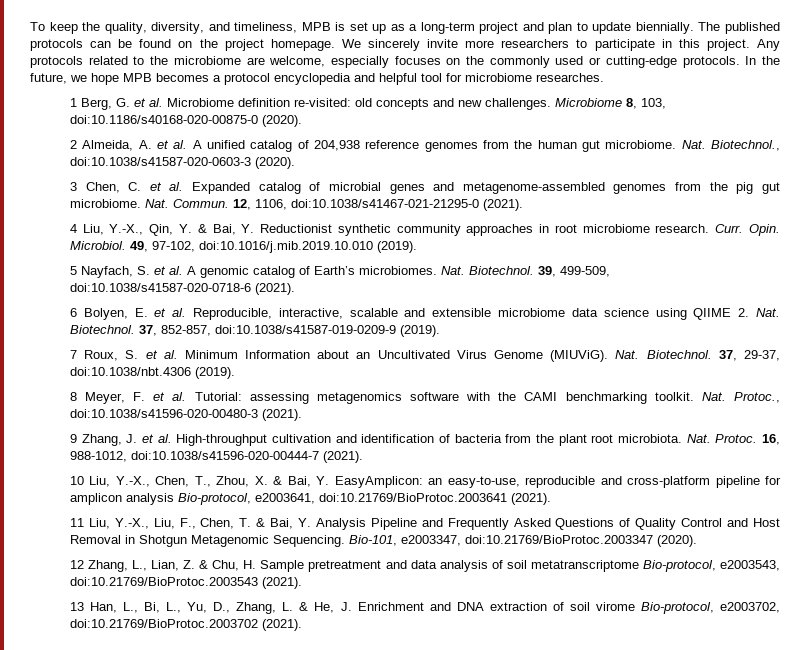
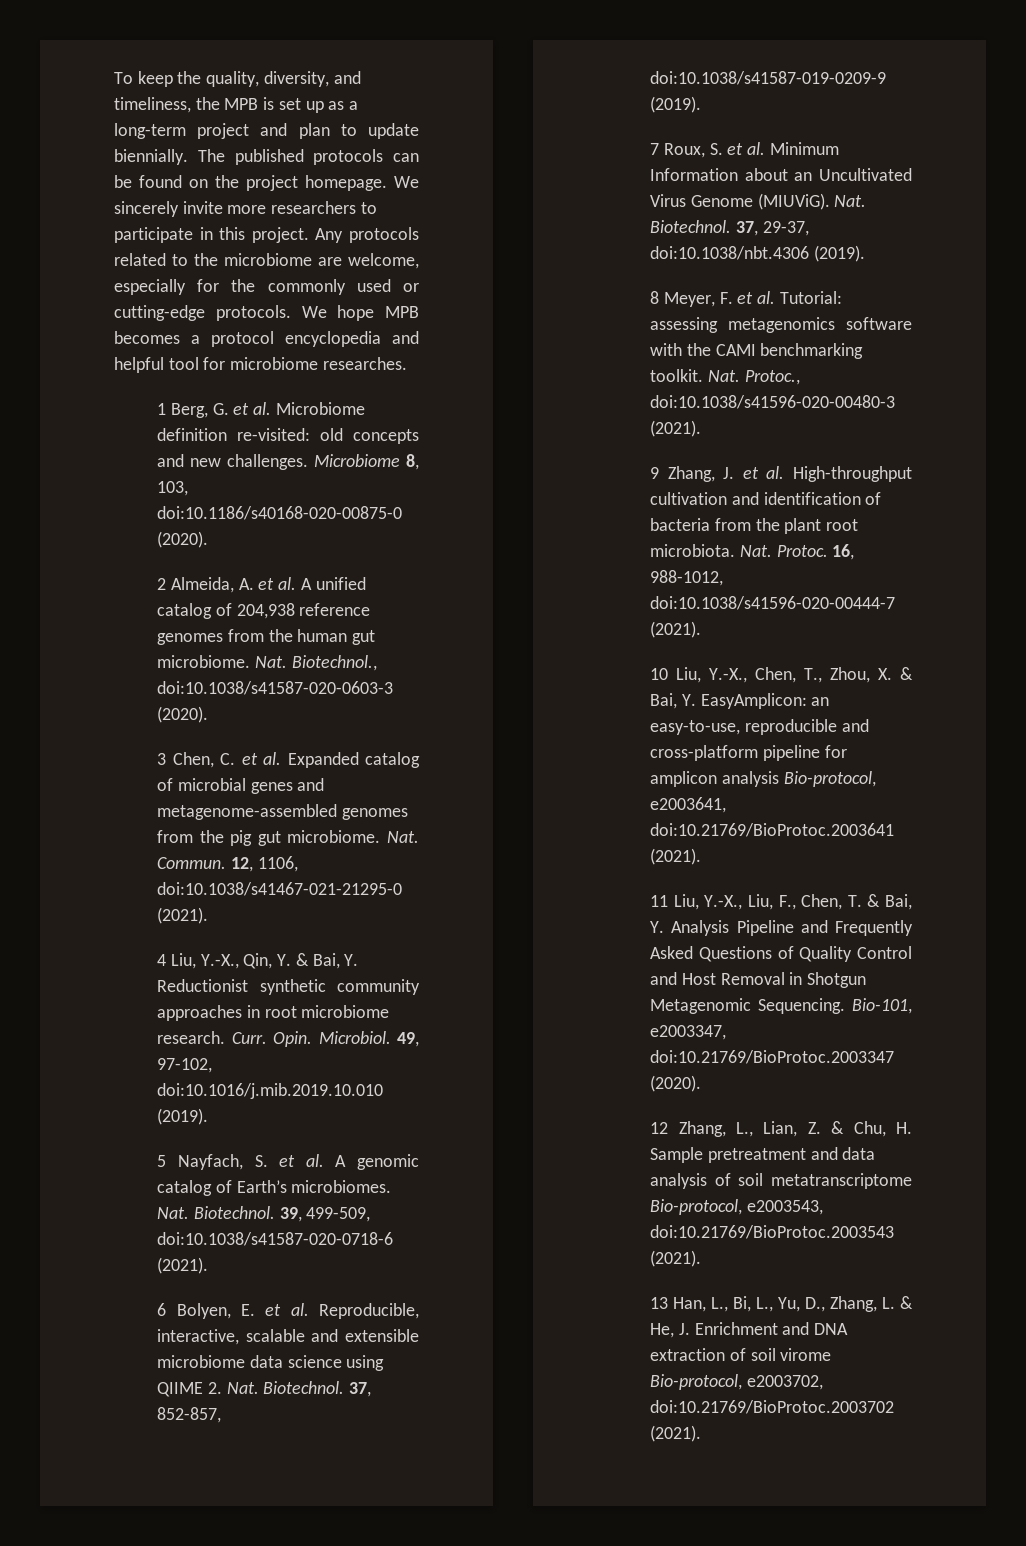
(298, 27) none -> [195,97,220,110] the
[394,56,461,65] focuses on -> [197,279,220,292] for
[745,56,781,65] [30,73,87,84] In the future, we -> [301,306,327,318] We

